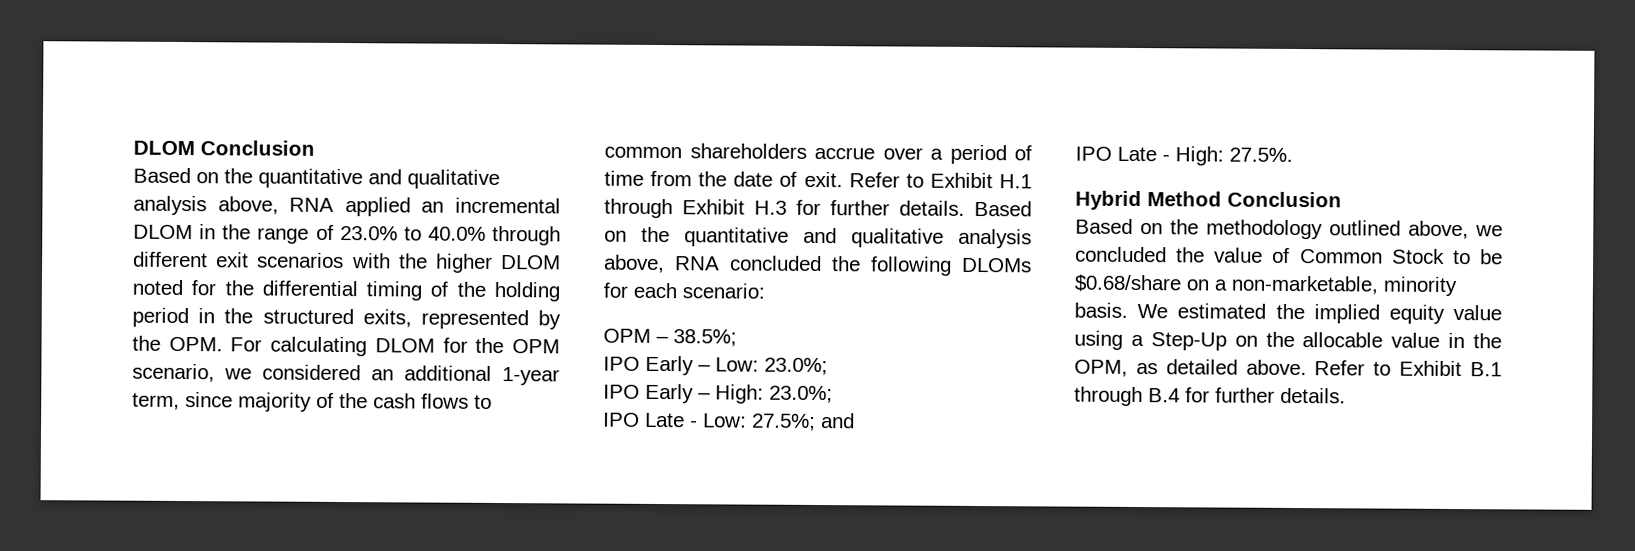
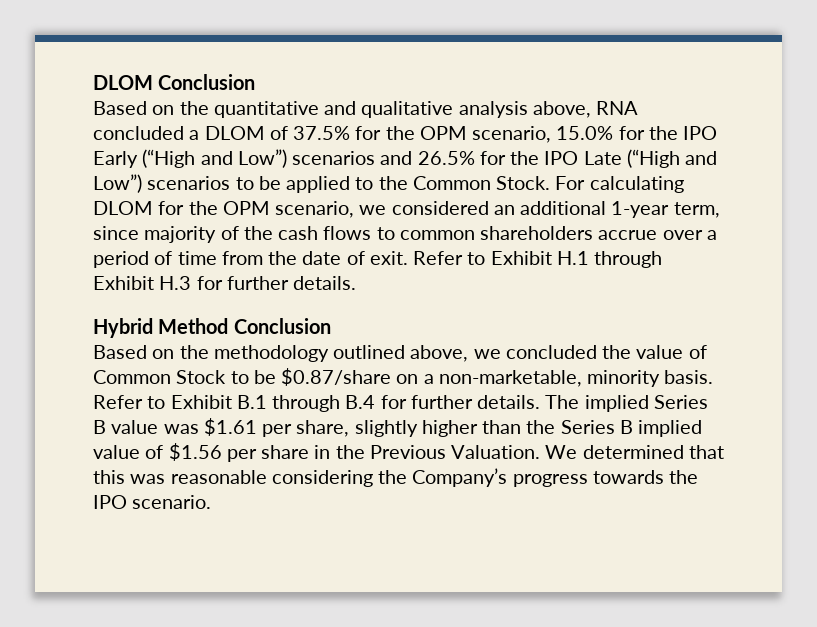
[344,197,561,217] [133,224,561,246] [133,251,561,273] [132,279,560,302] [132,307,561,330] [132,335,223,352] applied an incremental DLOM in the range of 23.0% to 40.0% through different exit scenarios with the higher DLOM noted for the differential timing of the holding period in the structured exits, represented by the OPM. -> [93,126,718,143] [93,149,718,168] [93,174,551,193] concluded a DLOM of 37.5% for the OPM scenario, 15.0% for the IPO Early (“High and Low”) scenarios and 26.5% for the IPO Late (“High and Low”) scenarios to be applied to the Common Stock.
[974,200,1032,217] [604,226,1032,249] [604,254,1032,276] [603,282,765,299] [603,328,737,347] [603,355,828,376] [603,383,833,404] [603,412,855,431] [1075,146,1293,166] Based on the quantitative and qualitative analysis above, RNA concluded the following DLOMs for each scenario: // OPM – 38.5%; // IPO Early – Low: 23.0%; // IPO Early – High: 23.0%; // IPO Late - Low: 27.5%; and // IPO Late - High: 27.5%. -> (357, 283) none
[1074,274,1182,293] $0.68/share -> [281,368,392,386] $0.87/share
[1137,303,1502,324] [1074,330,1502,351] [1074,359,1307,377] We estimated the implied equity value using a Step-Up on the allocable value in the OPM, as detailed above. -> (714, 377) none
(1346, 395) none -> [545,395,708,412] [93,418,703,437] [93,443,724,462] [93,468,699,487] [93,495,212,509] The implied Series B value was $1.61 per share, slightly higher than the Series B implied value of $1.56 per share in the Previous Valuation. We determined that this was reasonable considering the Company’s progress towards the IPO scenario.

